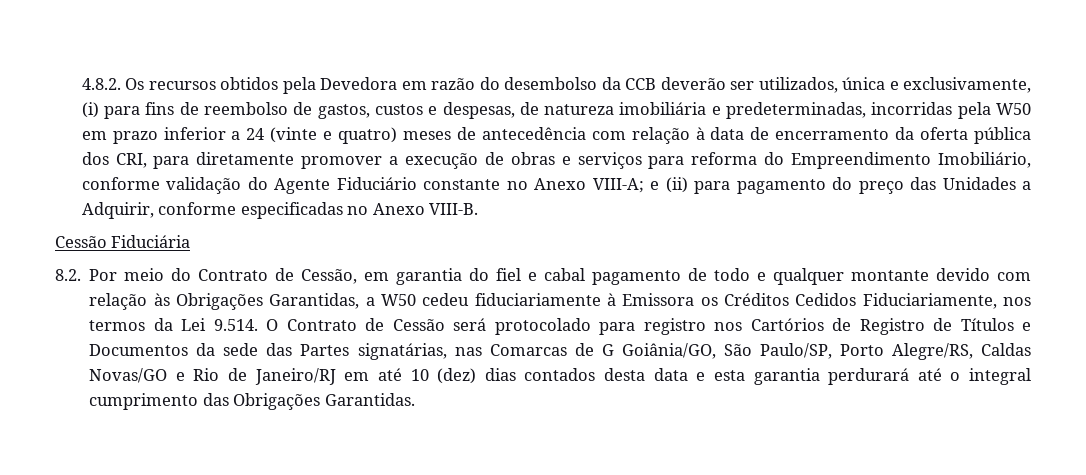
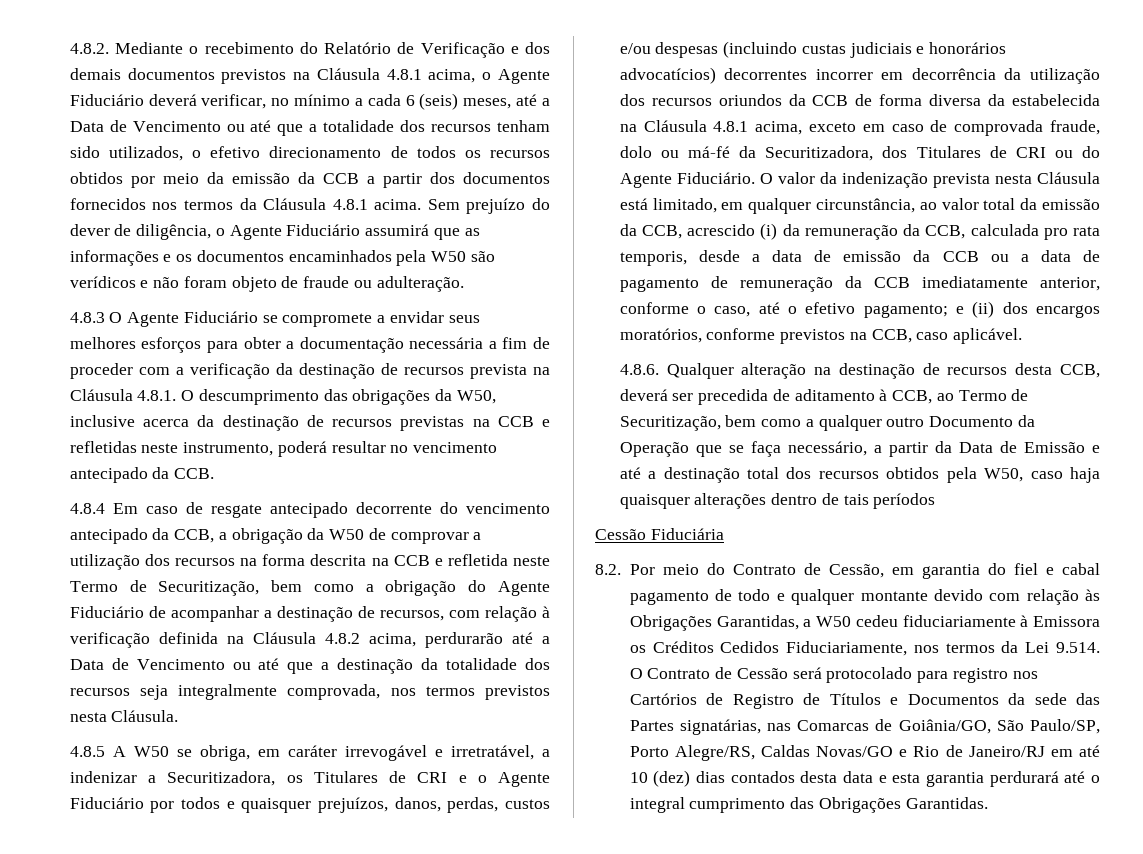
[125,77,1031,94] [81,102,1031,119] [81,127,1031,144] [81,152,1031,169] [81,177,1031,194] [81,202,478,219] Os recursos obtidos pela Devedora em razão do desembolso da CCB deverão ser utilizados, única e exclusivamente, (i) para fins de reembolso de gastos, custos e despesas, de natureza imobiliária e predeterminadas, incorridas pela W50 em prazo inferior a 24 (vinte e quatro) meses de antecedência com relação à data de encerramento da oferta pública dos CRI, para diretamente promover a execução de obras e serviços para reforma do Empreendimento Imobiliário, conforme validação do Agente Fiduciário constante no Anexo VIII-A; e (ii) para pagamento do preço das Unidades a Adquirir, conforme especificadas no Anexo VIII-B. -> [115,42,550,58] [69,68,550,84] [69,93,550,110] [69,120,550,136] [69,146,550,161] [69,172,550,188] [69,198,550,214] [69,224,480,240] [69,250,495,266] [69,276,464,292] [69,311,480,327] [69,337,550,353] [69,363,550,379] [69,389,496,405] [69,415,550,431] [69,441,498,457] [69,467,215,483] [69,502,550,518] [69,528,482,544] [69,554,550,570] [69,580,550,596] [69,606,550,622] [69,632,550,648] [69,658,550,674] [69,684,551,700] [69,710,179,722] [69,745,550,761] [69,771,550,787] [69,797,550,813] [619,41,1007,58] [619,67,1100,84] [619,94,1100,106] [619,120,1100,136] [619,146,1100,161] [619,172,1100,188] [619,198,1100,214] [619,223,1101,240] [619,250,1100,266] [619,276,1100,292] [619,301,1100,318] [619,328,1023,344] [619,363,1100,379] [619,389,1029,405] [619,415,1035,431] [619,441,1100,457] [619,467,1100,483] [619,493,936,509] Mediante o recebimento do Relatório de Verificação e dos demais documentos previstos na Cláusula 4.8.1 acima, o Agente Fiduciário deverá verificar, no mínimo a cada 6 (seis) meses, até a Data de Vencimento ou até que a totalidade dos recursos tenham sido utilizados, o efetivo direcionamento de todos os recursos obtidos por meio da emissão da CCB a partir dos documentos fornecidos nos termos da Cláusula 4.8.1 acima. Sem prejuízo do dever de diligência, o Agente Fiduciário assumirá que as informações e os documentos encaminhados pela W50 são verídicos e não foram objeto de fraude ou adulteração. // 4.8.3 O Agente Fiduciário se compromete a envidar seus melhores esforços para obter a documentação necessária a fim de proceder com a verificação da destinação de recursos prevista na Cláusula 4.8.1. O descumprimento das obrigações da W50, inclusive acerca da destinação de recursos previstas na CCB e refletidas neste instrumento, poderá resultar no vencimento antecipado da CCB. // 4.8.4 Em caso de resgate antecipado decorrente do vencimento antecipado da CCB, a obrigação da W50 de comprovar a utilização dos recursos na forma descrita na CCB e refletida neste Termo de Securitização, bem como a obrigação do Agente Fiduciário de acompanhar a destinação de recursos, com relação à verificação definida na Cláusula 4.8.2 acima, perdurarão até a Data de Vencimento ou até que a destinação da totalidade dos recursos seja integralmente comprovada, nos termos previstos nesta Cláusula. // 4.8.5 A W50 se obriga, em caráter irrevogável e irretratável, a indenizar a Securitizadora, os Titulares de CRI e o Agente Fiduciário por todos e quaisquer prejuízos, danos, perdas, custos e/ou despesas (incluindo custas judiciais e honorários advocatícios) decorrentes incorrer em decorrência da utilização dos recursos oriundos da CCB de forma diversa da estabelecida na Cláusula 4.8.1 acima, exceto em caso de comprovada fraude, dolo ou má-fé da Securitizadora, dos Titulares de CRI ou do Agente Fiduciário. O valor da indenização prevista nesta Cláusula está limitado, em qualquer circunstância, ao valor total da emissão da CCB, acrescido (i) da remuneração da CCB, calculada pro rata temporis, desde a data de emissão da CCB ou a data de pagamento de remuneração da CCB imediatamente anterior, conforme o caso, até o efetivo pagamento; e (ii) dos encargos moratórios, conforme previstos na CCB, caso aplicável. // 4.8.6. Qualquer alteração na destinação de recursos desta CCB, deverá ser precedida de aditamento à CCB, ao Termo de Securitização, bem como a qualquer outro Documento da Operação que se faça necessário, a partir da Data de Emissão e até a destinação total dos recursos obtidos pela W50, caso haja quaisquer alterações dentro de tais períodos
[601,344,614,356] G -> (893, 725) none

